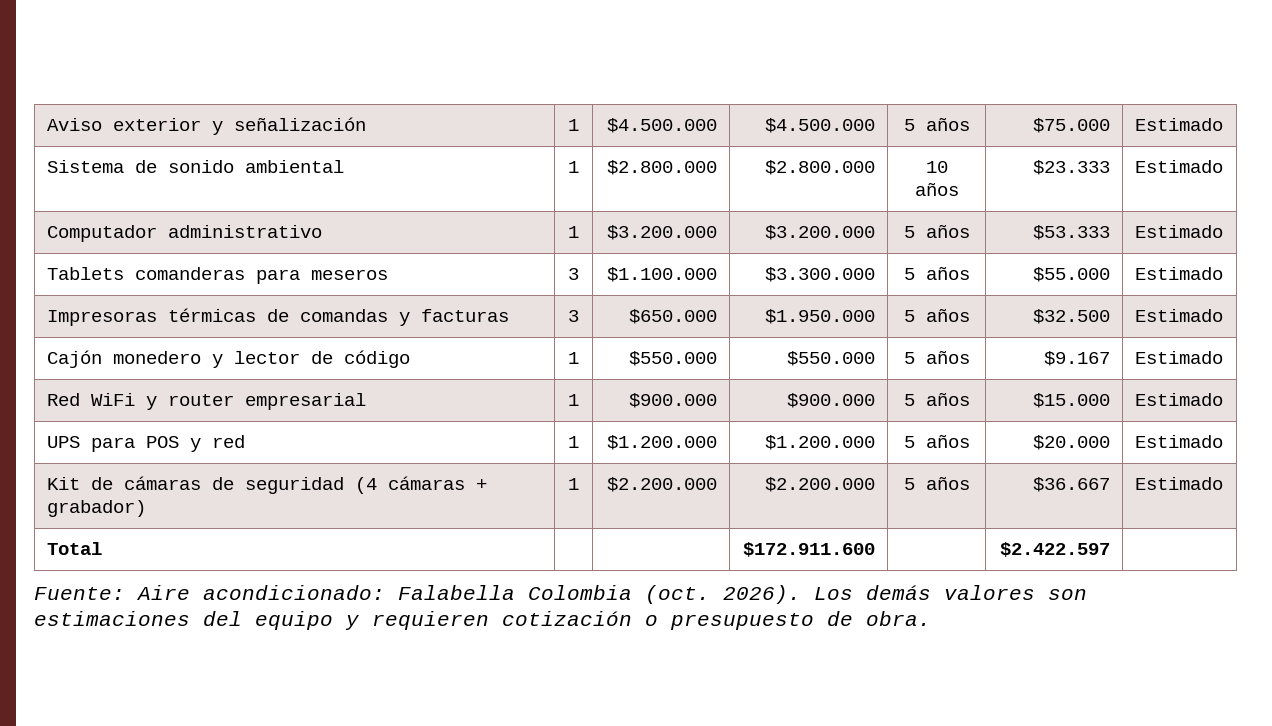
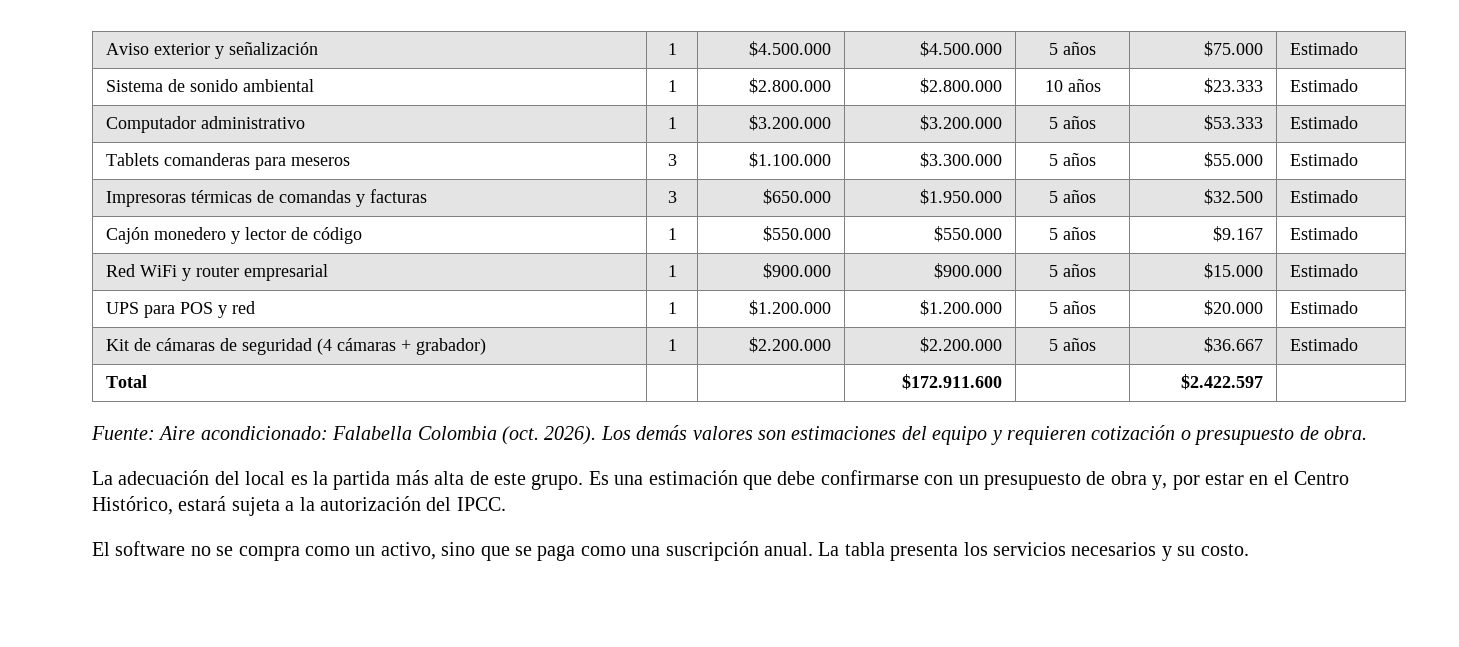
(931, 618) none -> [92,470,1350,490] [92,496,506,516] [92,541,1249,561] // La adecuación del local es la partida más alta de este grupo. Es una estimación que debe confirmarse con un presupuesto de obra y, por estar en el Centro Histórico, estará sujeta a la autorización del IPCC. // El software no se compra como un activo, sino que se paga como una suscripción anual. La tabla presenta los servicios necesarios y su costo.

